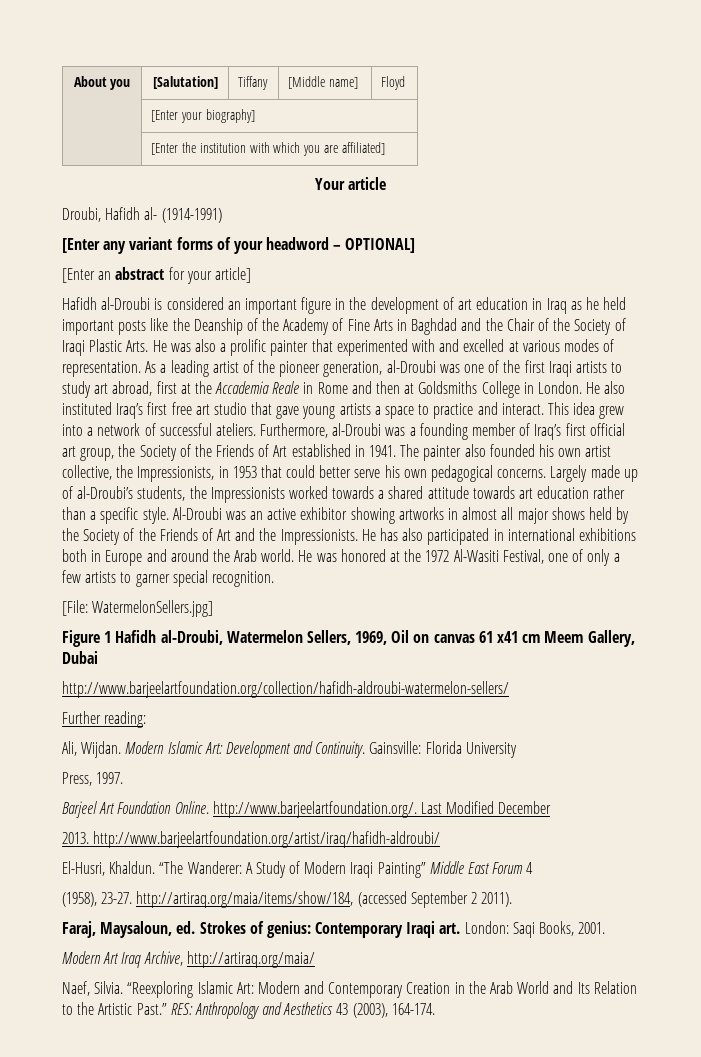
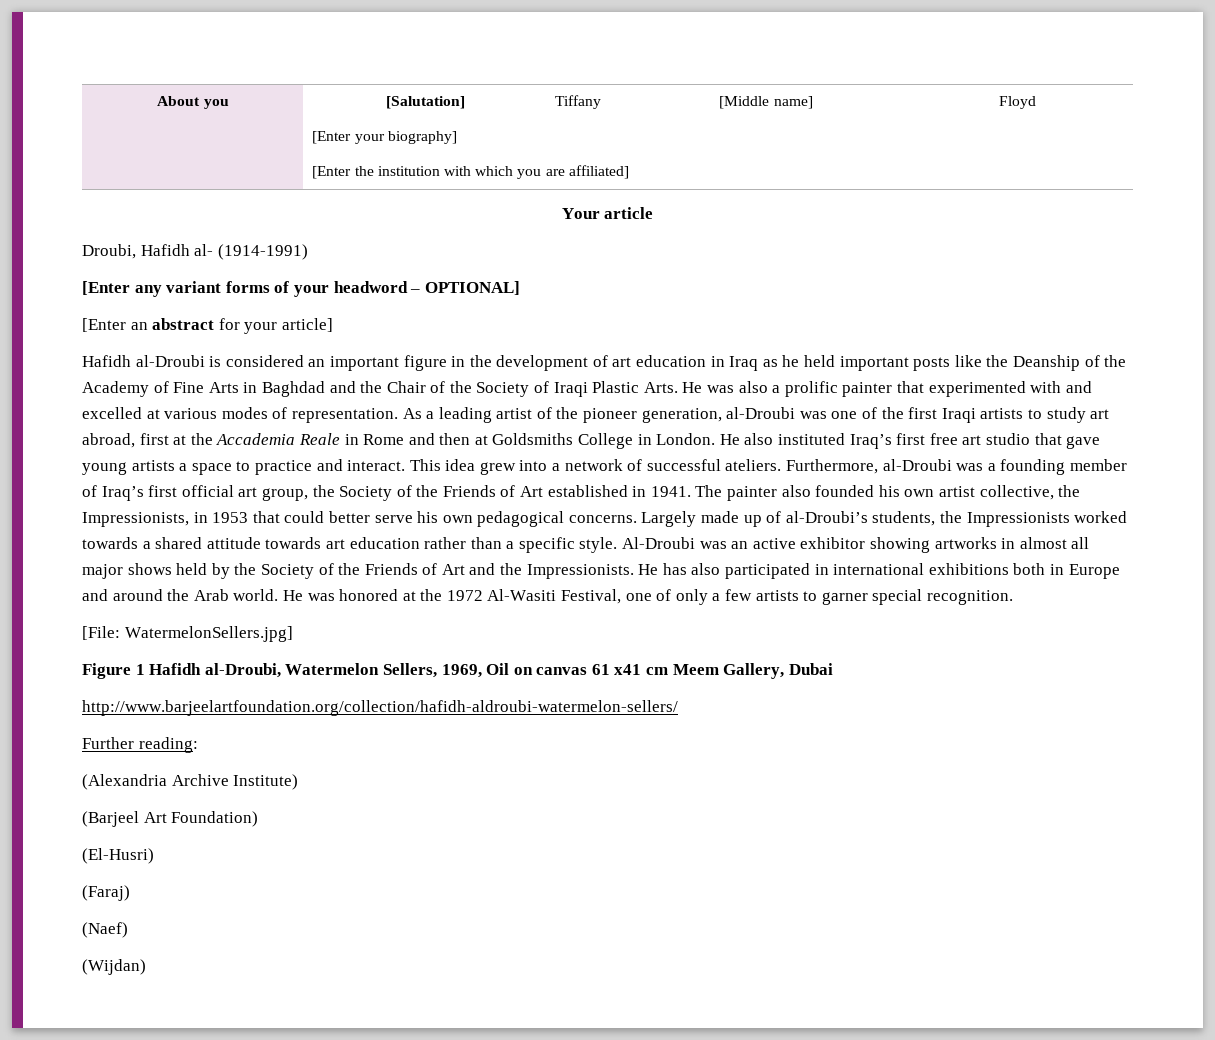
[62,741,517,758] [62,772,124,786] [62,801,552,818] [62,831,441,848] [62,861,534,878] [62,891,513,908] [62,921,606,938] [62,951,315,968] [62,981,637,998] [62,1002,435,1019] Ali, Wijdan. Modern Islamic Art: Development and Continuity. Gainsville: Florida University // Press, 1997. // Barjeel Art Foundation Online. http://www.barjeelartfoundation.org/. Last Modified December // 2013. http://www.barjeelartfoundation.org/artist/iraq/hafidh-aldroubi/ // El-Husri, Khaldun. “The Wanderer: A Study of Modern Iraqi Painting” Middle East Forum 4 // (1958), 23-27. http://artiraq.org/maia/items/show/184, (accessed September 2 2011). // Faraj, Maysaloun, ed. Strokes of genius: Contemporary Iraqi art. London: Saqi Books, 2001. // Modern Art Iraq Archive, http://artiraq.org/maia/ // Naef, Silvia. “Reexploring Islamic Art: Modern and Contemporary Creation in the Arab World and Its Relation to the Artistic Past.” RES: Anthropology and Aesthetics 43 (2003), 164-174. -> [82,774,299,790] [82,811,259,827] [82,848,154,864] [82,885,130,901] [82,922,128,938] [82,959,146,975] (Alexandria Archive Institute) // (Barjeel Art Foundation) // (El-Husri) // (Faraj) // (Naef) // (Wijdan)

